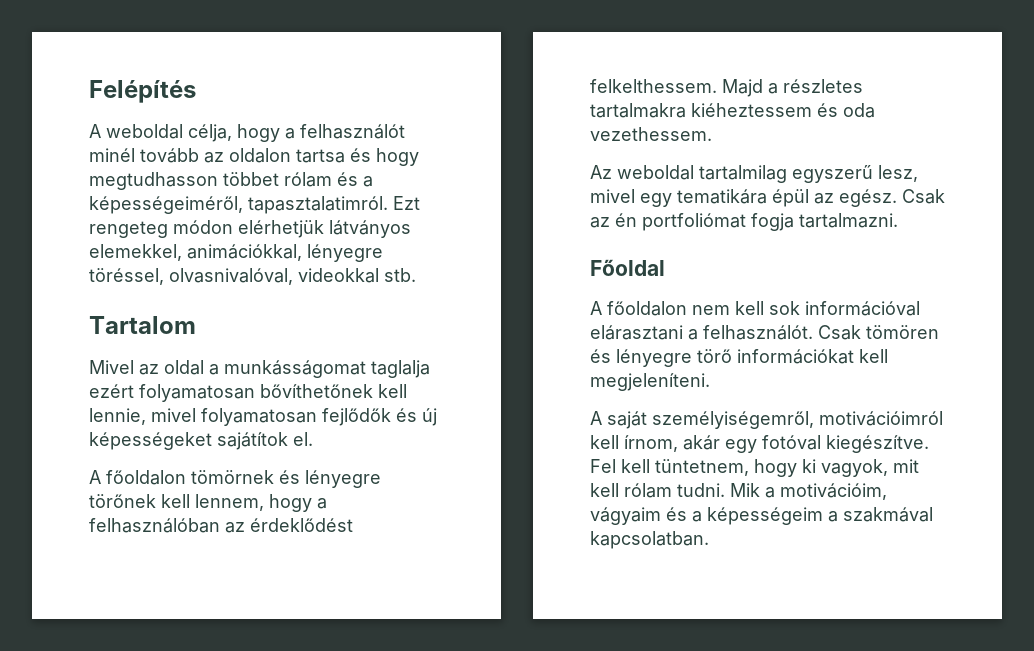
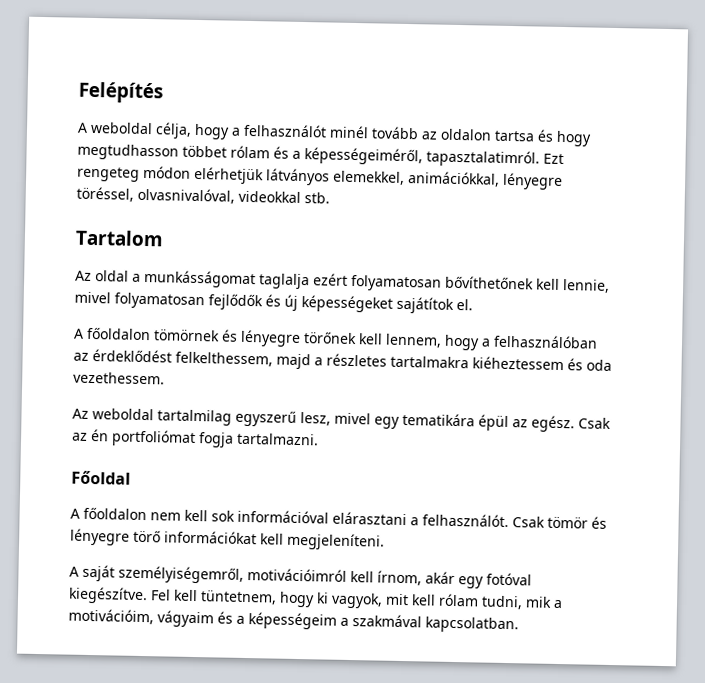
[89,360,159,375] Mivel az -> [75,270,92,281] Az
[590,79,763,97] felkelthessem. Majd -> [175,351,311,370] felkelthessem, majd
[866,325,939,339] tömören -> [547,516,588,529] tömör
[677,483,760,497] tudni. Mik -> [481,595,552,610] tudni, mik

